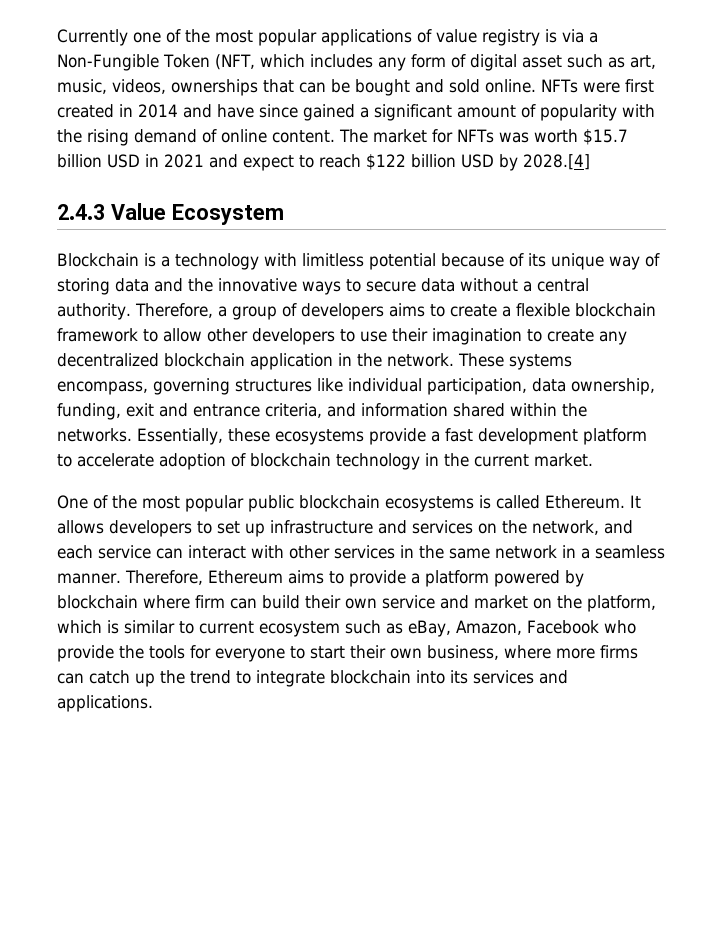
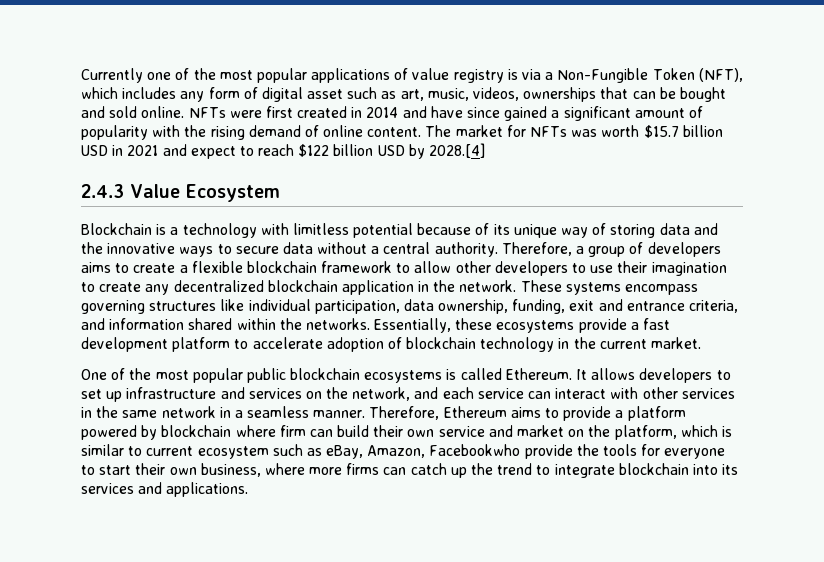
[214,54,255,70] (NFT, -> [698,68,743,82] (NFT),
[57,381,148,395] encompass, -> [625,284,699,295] encompass
[527,620,636,634] Facebook who -> [429,444,521,456] Facebookwho

